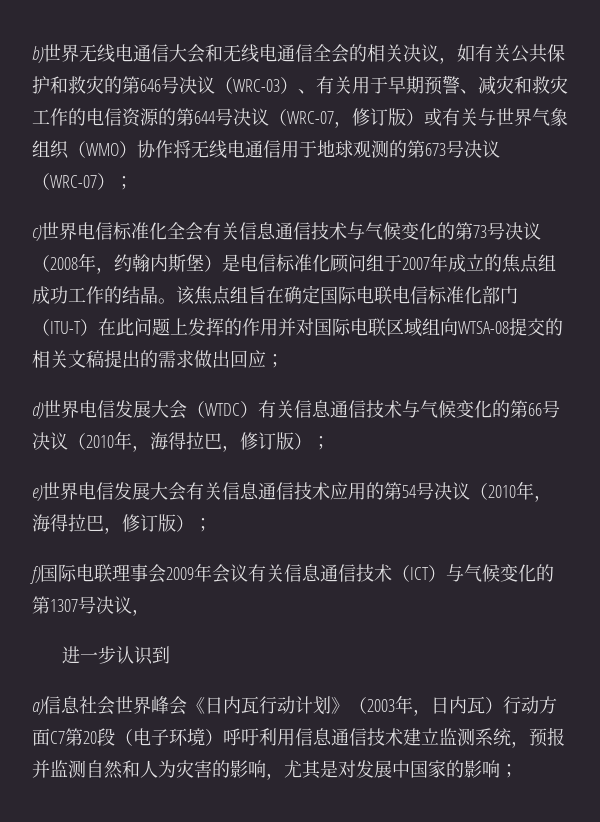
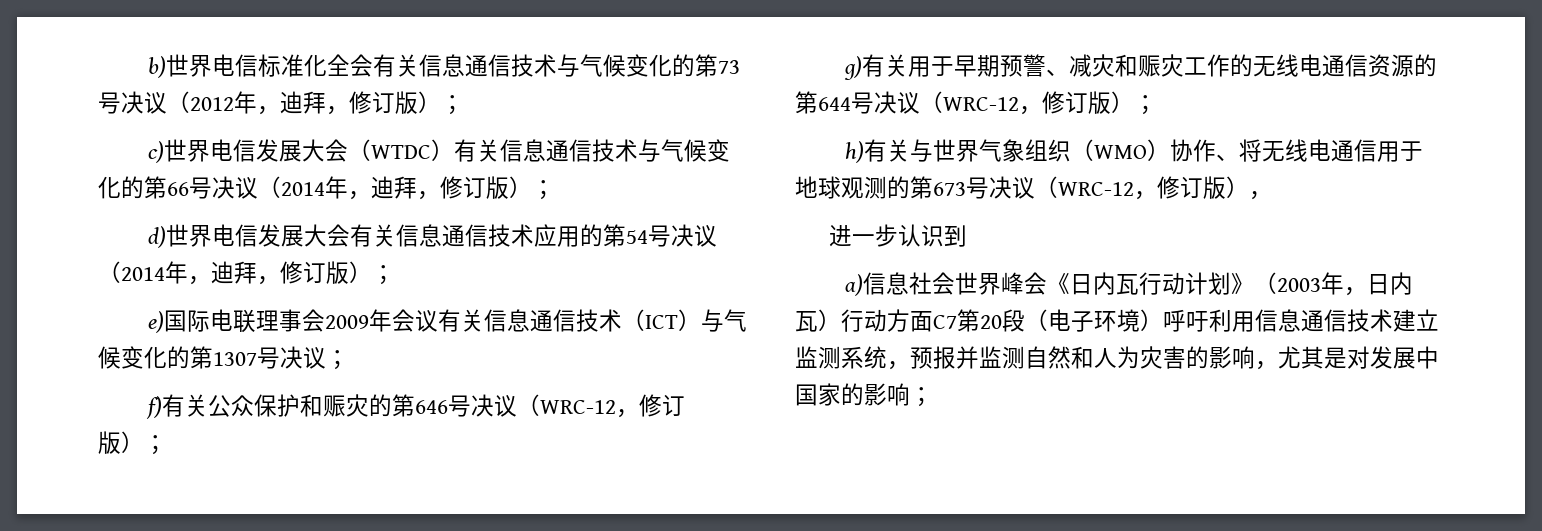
[79,44,565,64] [32,75,568,95] [32,108,568,128] [32,140,500,159] [32,173,133,190] [32,222,77,241] 无线电通信大会和无线电通信全会的相关决议，如有关公共保护和救灾的第646号决议（WRC-03）、有关用于早期预警、减灾和救灾工作的电信资源的第644号决议（WRC-07，修订版）或有关与世界气象组织（WMO）协作将无线电通信用于地球观测的第673号决议（WRC-07）； // c)世界 -> (212, 66) none
[50,253,556,274] [32,285,518,305] [32,317,563,337] [32,350,284,368] [32,402,44,419] 2008年，约翰内斯堡）是电信标准化顾问组于2007年成立的焦点组成功工作的结晶。该焦点组旨在确定国际电联电信标准化部门（ITU-T）在此问题上发挥的作用并对国际电联区域组向WTSA-08提交的相关文稿提出的需求做出回应； // d) -> [190,91,464,115] [147,141,164,163] 2012年，迪拜，修订版）； // c)
[86,431,330,452] [32,485,43,501] 2010年，海得拉巴，修订版）； // e) -> [281,176,555,200] [147,226,166,248] 2014年，迪拜，修订版）； // d)
[488,481,552,502] [32,514,212,534] [30,566,41,584] 2010年，海得拉巴，修订版）； // f) -> [121,261,395,285] [147,311,164,333] 2014年，迪拜，修订版）； // e)
(132, 605) none -> [326,350,349,370] [145,394,685,419] [98,431,167,455] [843,54,1437,80] [795,91,1157,115] [844,139,1423,163] [795,176,1249,200] ； // f)有关公众保护和赈灾的第646号决议（WRC-12，修订版）； // g)有关用于早期预警、减灾和赈灾工作的无线电通信资源的第644号决议（WRC-12，修订版）； // h)有关与世界气象组织（WMO）协作、将无线电通信用于地球观测的第673号决议（WRC-12，修订版）

